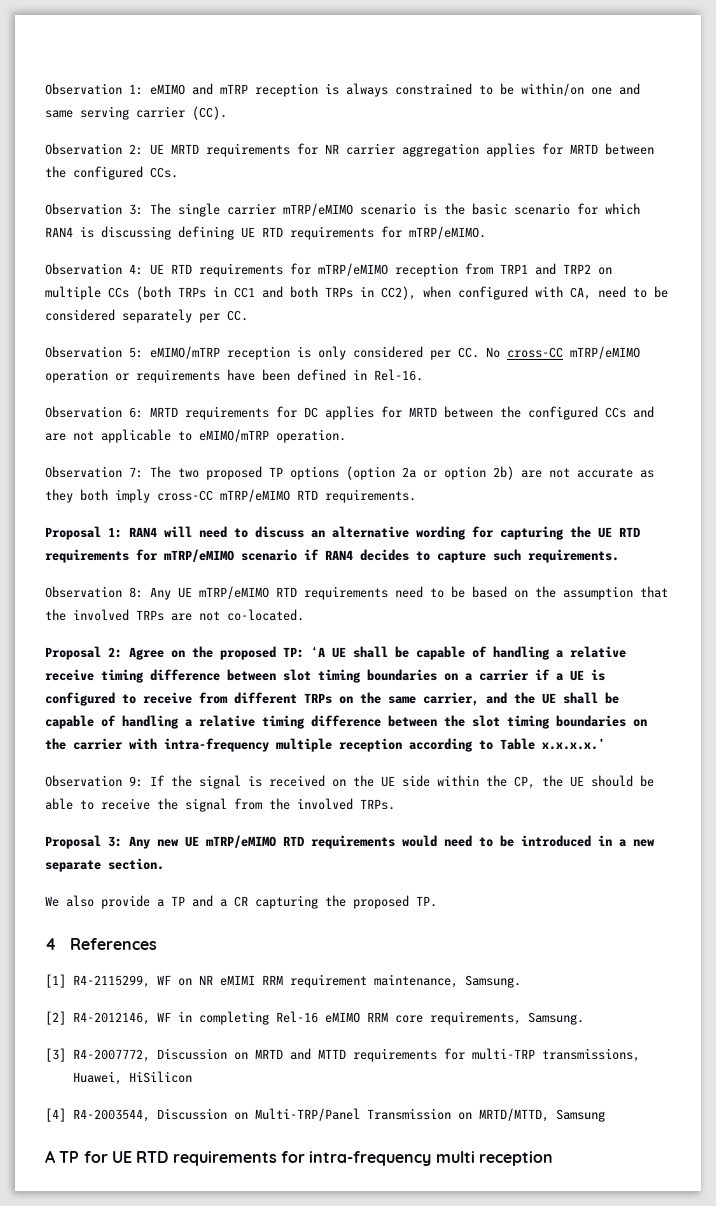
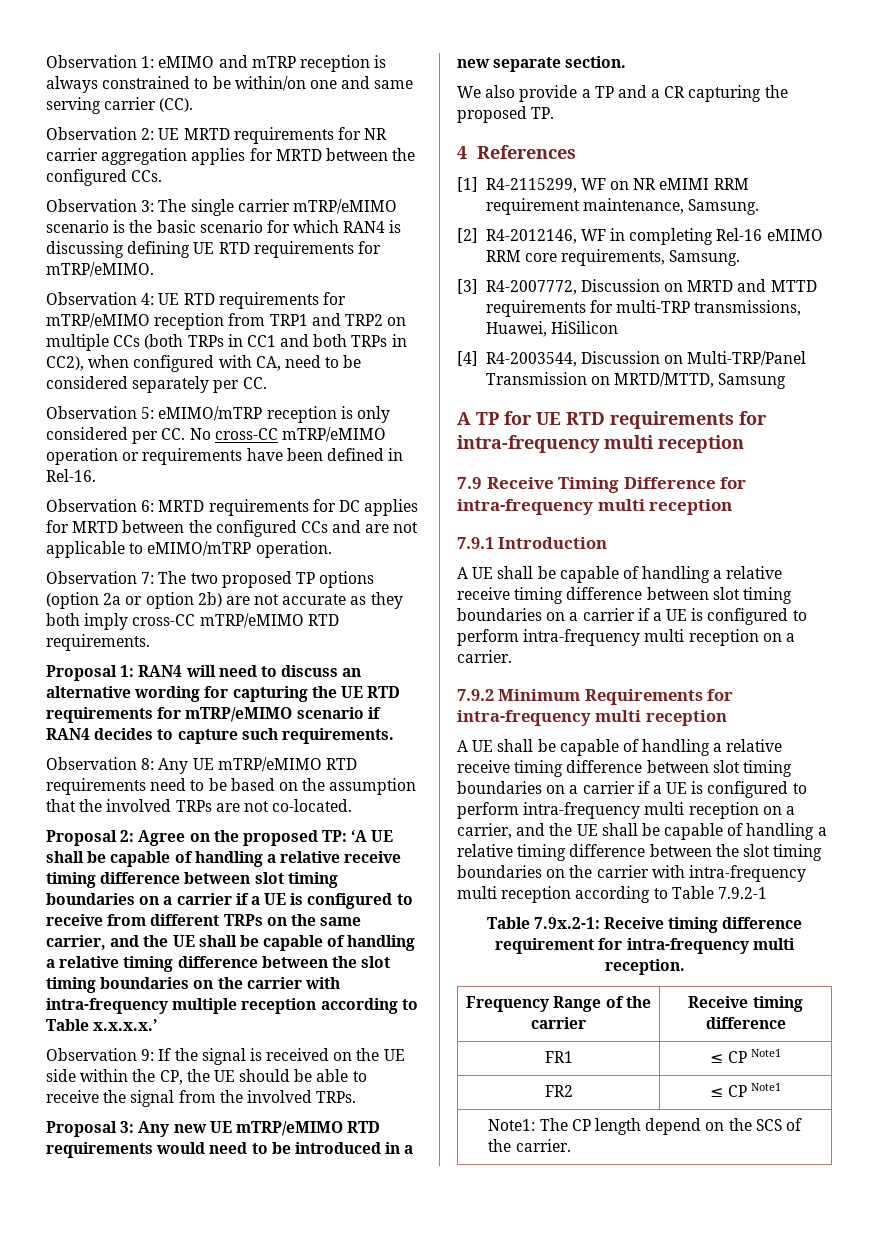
(553, 1158) none -> [457,477,747,493] [457,499,733,515] [457,537,608,549] [457,566,783,583] [457,587,792,604] [457,608,807,625] [457,629,795,646] [457,650,512,663] [457,689,734,705] [457,710,727,726] [457,739,783,756] [457,760,792,777] [457,781,807,798] [457,802,795,819] [457,823,827,840] [457,844,823,861] [457,865,806,882] [457,886,767,903] [486,917,803,933] [495,938,795,954] [604,959,685,975] [466,996,651,1012] [531,1017,586,1029] [688,996,803,1012] [705,1017,786,1029] [544,1051,573,1063] [710,1049,781,1063] [544,1085,573,1097] [710,1083,781,1097] [488,1118,802,1135] [488,1139,571,1152] // 7.9 Receive Timing Difference for intra-frequency multi reception // 7.9.1 Introduction // A UE shall be capable of handling a relative receive timing difference between slot timing boundaries on a carrier if a UE is configured to perform intra-frequency multi reception on a carrier. // 7.9.2 Minimum Requirements for intra-frequency multi reception // A UE shall be capable of handling a relative receive timing difference between slot timing boundaries on a carrier if a UE is configured to perform intra-frequency multi reception on a carrier, and the UE shall be capable of handling a relative timing difference between the slot timing boundaries on the carrier with intra-frequency multi reception according to Table 7.9.2-1 // Table 7.9x.2-1: Receive timing difference requirement for intra-frequency multi reception. // Frequency Range of the carrier | Receive timing difference // FR1 | ≤ CP Note1 // FR2 | ≤ CP Note1 // Note1: The CP length depend on the SCS of the carrier.

